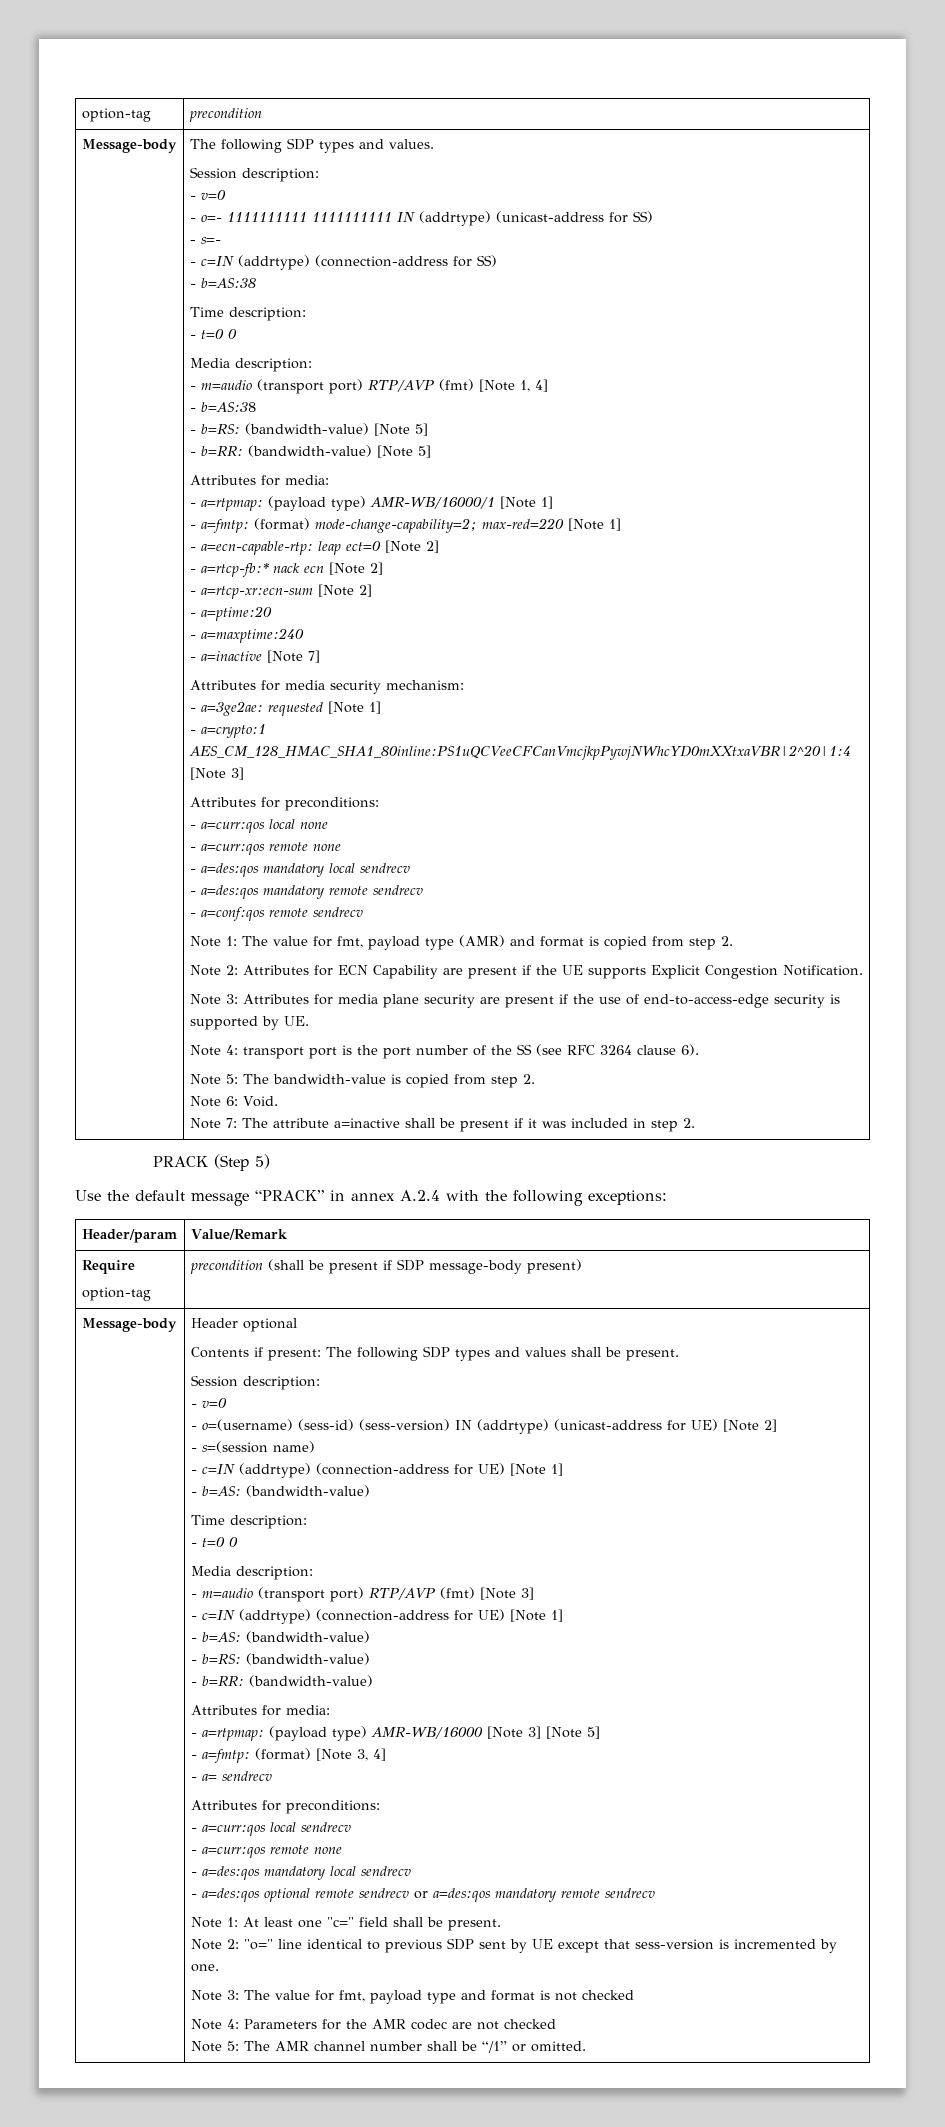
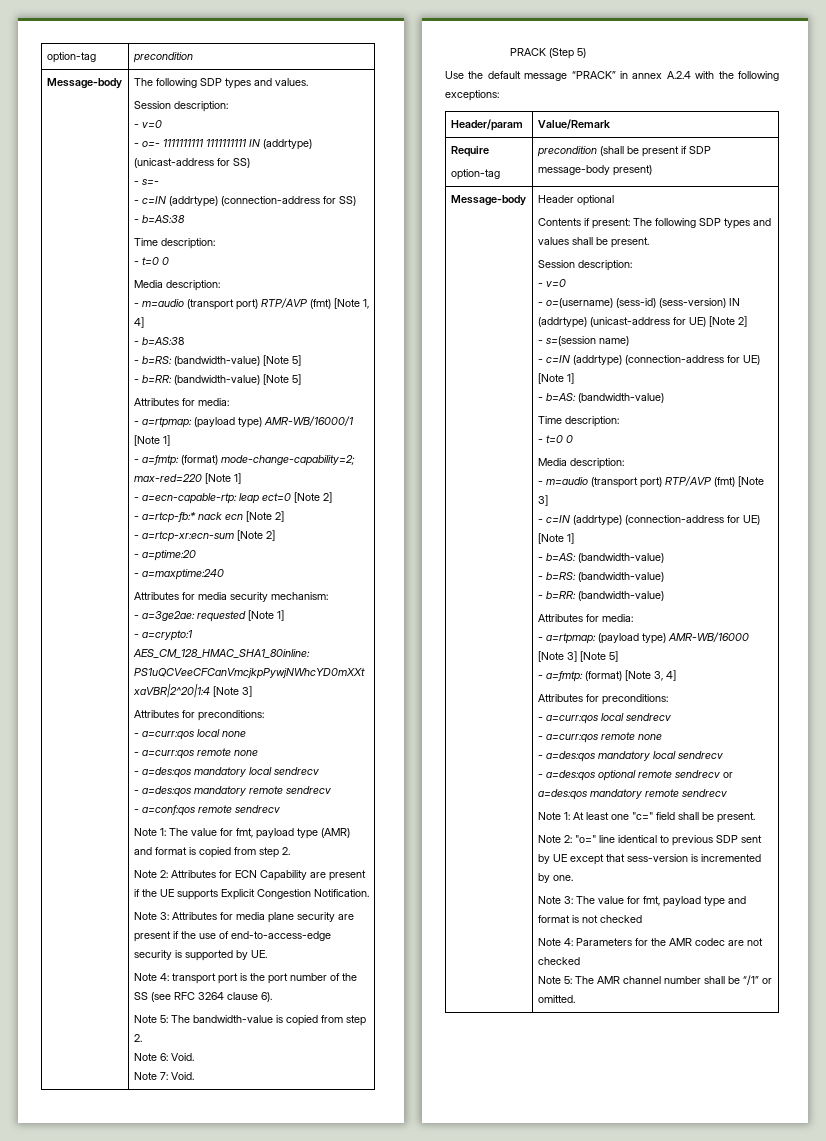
[189,650,320,663] // - a=inactive [Note 7] -> (224, 574) none
[241,1118,695,1132] The attribute a=inactive shall be present if it was included in step 2. -> [170,1072,194,1080] Void.
[190,1771,272,1781] // - a= sendrecv -> (676, 675) none

